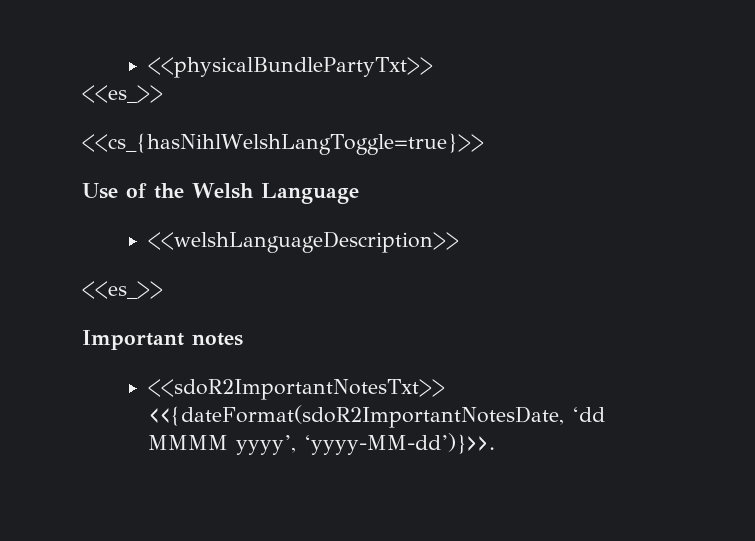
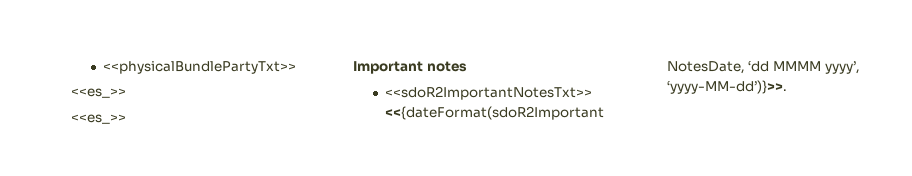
[82,133,484,155] [82,183,359,204] [148,231,460,253] // <<cs_{hasNihlWelshLangToggle=true}>> // Use of the Welsh Language // <<welshLanguageDescription>> -> (126, 93) none

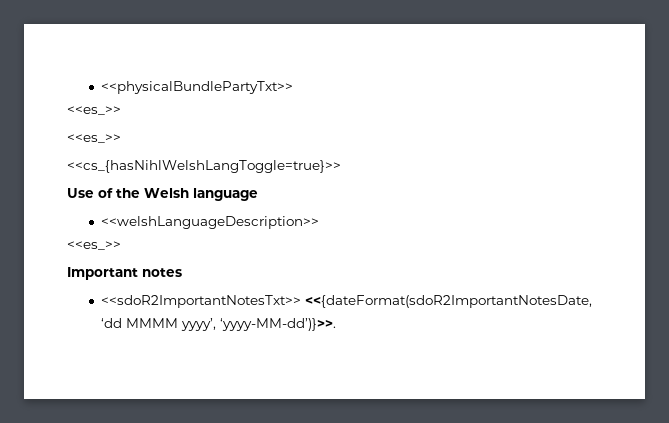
(126, 119) none -> [67,160,341,173] [67,188,258,201] [101,216,320,229] [67,241,121,250] // <<cs_{hasNihlWelshLangToggle=true}>> // Use of the Welsh language // <<welshLanguageDescription>> // <<es_>>

